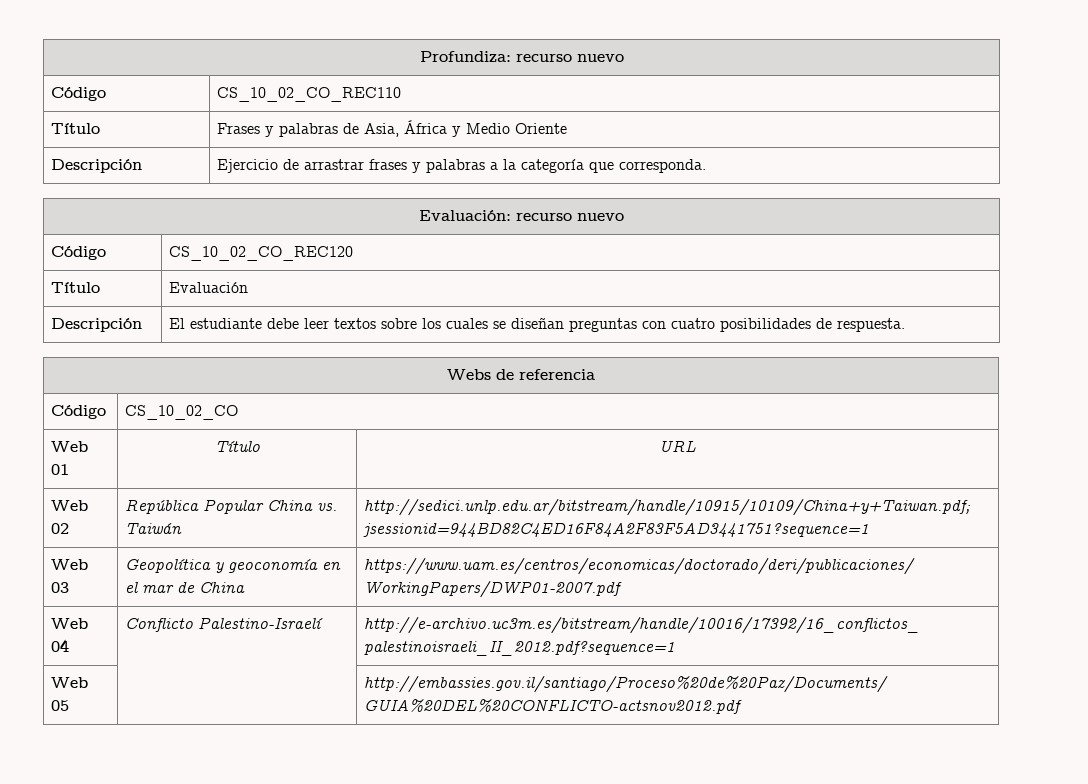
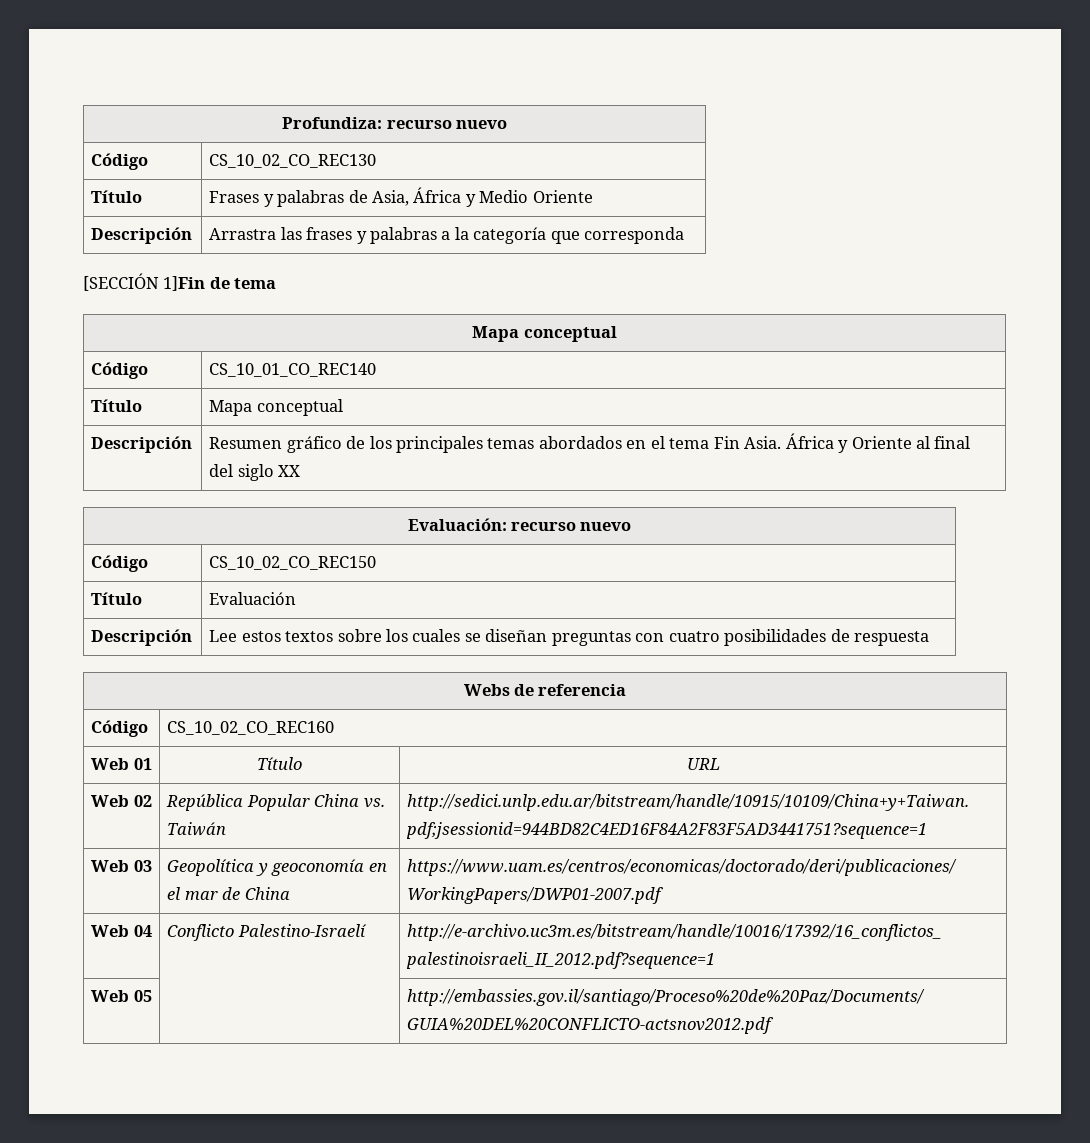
[217,87,402,102] CS_10_02_CO_REC110 -> [209,154,377,168] CS_10_02_CO_REC130
[217,159,365,173] Ejercicio de arrastrar -> [209,227,302,240] Arrastra las
[619,159,707,173] corresponda. -> [584,227,685,244] [83,273,277,291] [472,326,617,342] [91,362,149,379] [209,363,377,377] [91,399,143,412] [209,399,343,416] [91,436,193,453] [209,433,971,453] [209,464,301,481] corresponda // [SECCIÓN 1]Fin de tema // Mapa conceptual // Código | CS_10_01_CO_REC140 // Título | Mapa conceptual // Descripción | Resumen gráfico de los principales temas abordados en el tema Fin Asia. África y Oriente al final del siglo XX
[169,246,354,261] CS_10_02_CO_REC120 -> [209,556,377,570] CS_10_02_CO_REC150
[169,318,330,329] El estudiante debe leer -> [209,630,281,642] Lee estos
[837,318,906,332] respuesta. -> [854,631,930,646] respuesta
[125,405,239,420] CS_10_02_CO -> [167,721,335,735] CS_10_02_CO_REC160

